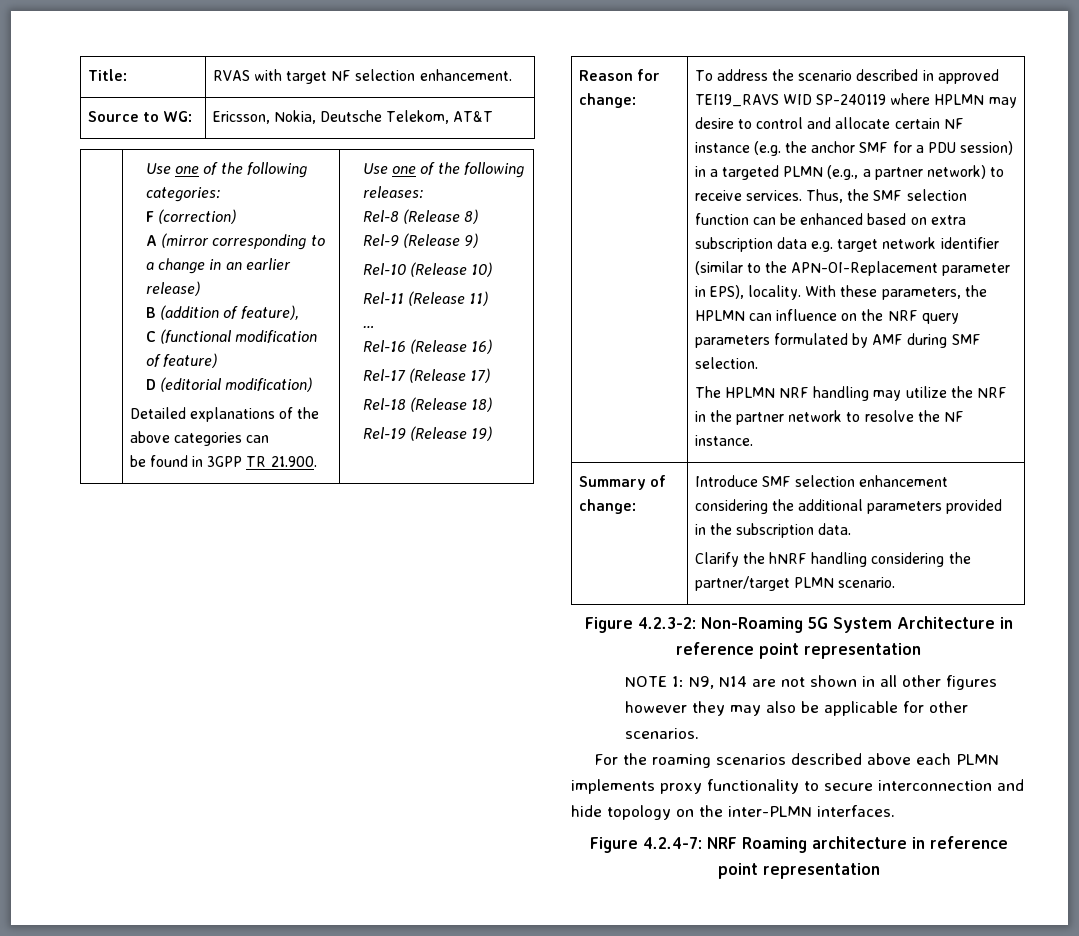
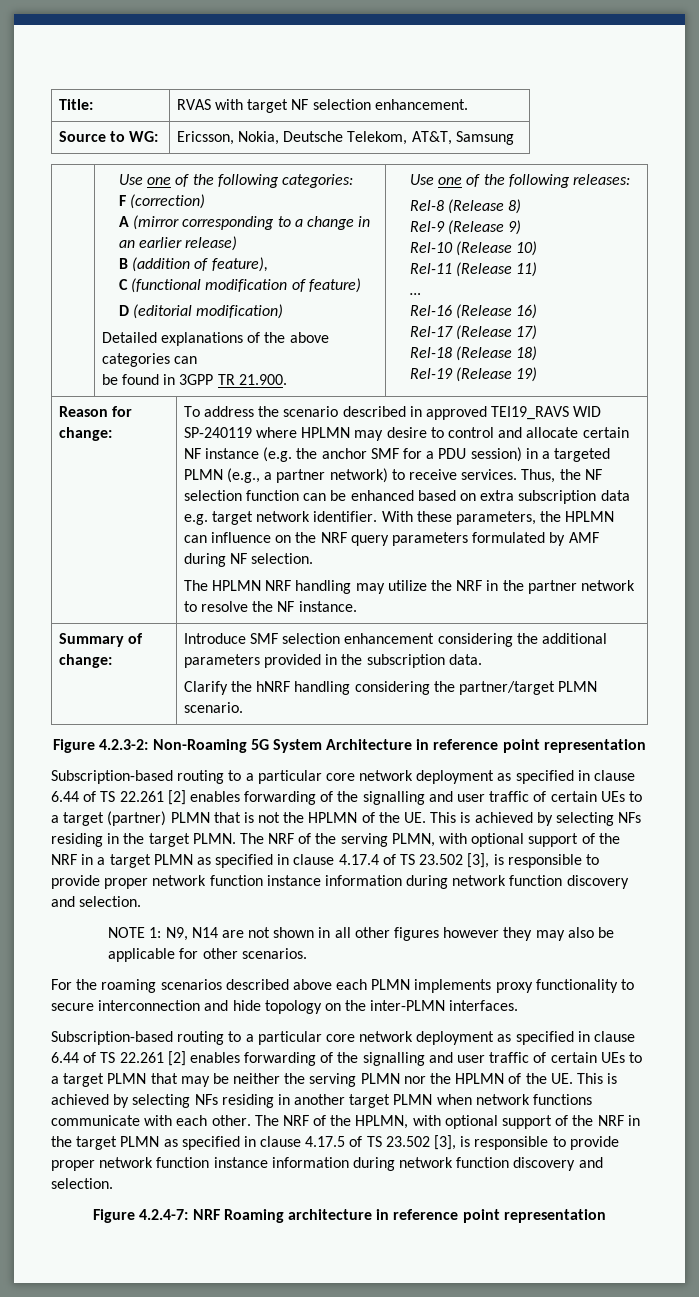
[453,111,494,122] AT&T -> [411,131,514,145] AT&T, Samsung
[873,190,903,201] SMF -> [584,469,602,480] NF
[940,237,999,249] [694,261,1011,276] [694,285,802,300] identifier (similar to the APN-OI-Replacement parameter in EPS), locality. -> [313,511,378,522] identifier.
[951,334,981,345] SMF -> [230,553,248,564] NF
(921, 651) none -> [51,770,636,784] [51,790,642,805] [51,811,642,826] [51,833,620,847] [51,853,599,868] [51,875,629,889] [51,896,142,907] // Subscription-based routing to a particular core network deployment as specified in clause 6.44 of TS 22.261 [2] enables forwarding of the signalling and user traffic of certain UEs to a target (partner) PLMN that is not the HPLMN of the UE. This is achieved by selecting NFs residing in the target PLMN. The NRF of the serving PLMN, with optional support of the NRF in a target PLMN as specified in clause 4.17.4 of TS 23.502 [3], is responsible to provide proper network function instance information during network function discovery and selection.
(895, 811) none -> [51,1031,636,1045] [51,1051,642,1066] [51,1073,618,1087] [51,1094,593,1108] [51,1115,640,1129] [51,1135,619,1150] [51,1157,603,1171] [51,1178,113,1189] // Subscription-based routing to a particular core network deployment as specified in clause 6.44 of TS 22.261 [2] enables forwarding of the signalling and user traffic of certain UEs to a target PLMN that may be neither the serving PLMN nor the HPLMN of the UE. This is achieved by selecting NFs residing in another target PLMN when network functions communicate with each other. The NRF of the HPLMN, with optional support of the NRF in the target PLMN as specified in clause 4.17.5 of TS 23.502 [3], is responsible to provide proper network function instance information during network function discovery and selection.

